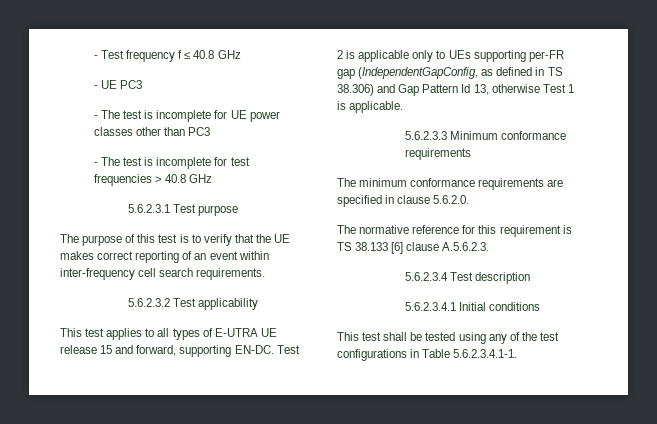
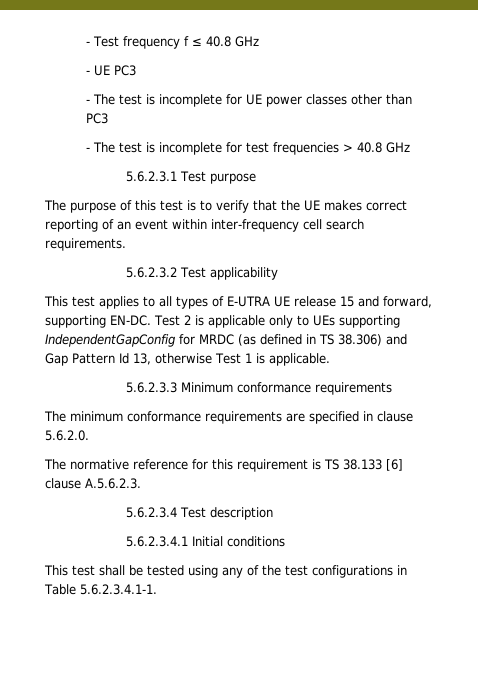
[528,50,564,62] [337,67,494,79] per-FR gap (IndependentGapConfig, as -> [45,334,256,347] IndependentGapConfig for MRDC (as

